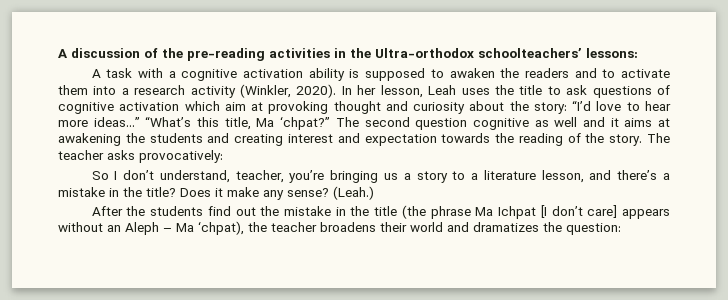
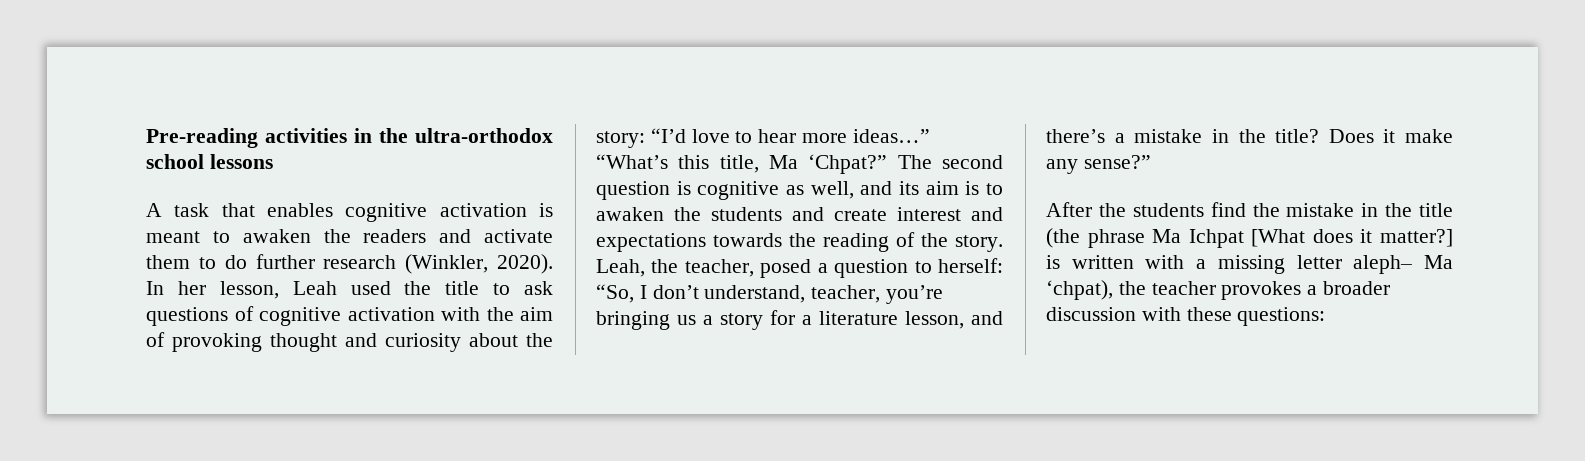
[58,48,638,61] [91,68,426,81] A discussion of the pre-reading activities in the Ultra-orthodox schoolteachers’ lessons: // A task with a cognitive activation ability is supposed -> [146,128,553,148] [146,154,273,169] [146,203,553,222] [146,231,200,243] Pre-reading activities in the ultra-orthodox school lessons // A task that enables cognitive activation is meant
[602,69,616,78] to -> (472, 236) none
[93,85,236,98] into a research activity -> [198,254,397,269] to do further research
[461,88,490,95] uses -> [350,281,391,295] used
[184,101,264,111] which aim at -> [441,307,553,321] [146,332,165,347] with the aim of
[280,116,331,130] ‘chpat?” -> [808,154,888,174] ‘Chpat?”
(468, 124) none -> [676,181,691,195] is
[554,117,670,127] [58,133,121,146] well and it aims at awakening -> [810,181,1003,199] [596,207,664,221] well, and its aim is to awaken
[234,134,284,146] creating -> [834,209,887,221] create
[364,134,437,146] expectation -> [596,233,706,252] expectations
[647,133,671,143] [58,150,223,163] [91,171,109,180] The teacher asks provocatively: // So -> [596,258,1003,278] [596,284,634,303] Leah, the teacher, posed a question to herself: “So,
[452,171,466,180] to -> [770,310,795,325] for
[287,186,374,200] sense? (Leah.) -> [1083,155,1151,169] sense?”
[235,207,256,216] out -> (1246, 209) none
[540,205,671,219] [58,221,621,235] [I don’t care] appears without an Aleph – Ma ‘chpat), the teacher broadens their world and dramatizes the question: -> [1251,229,1453,247] [1046,255,1453,274] [1046,280,1391,300] [1046,307,1326,326] [What does it matter?] is written with a missing letter aleph– Ma ‘chpat), the teacher provokes a broader discussion with these questions:

